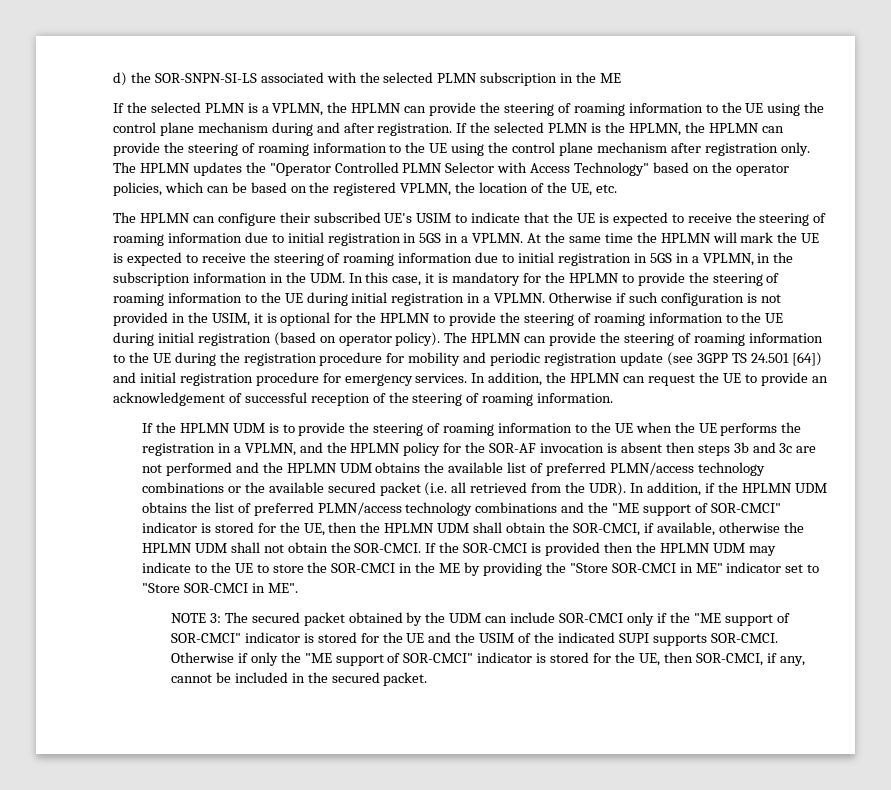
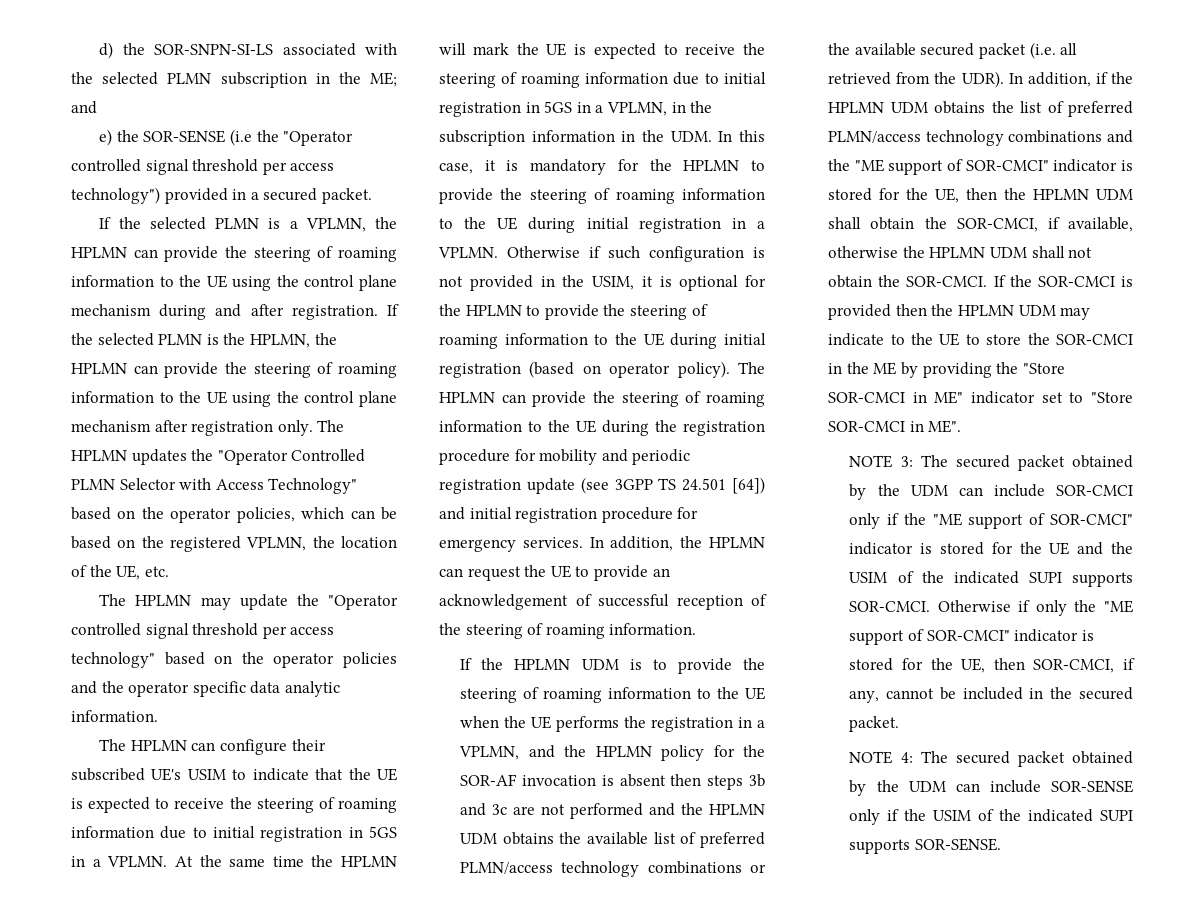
[600,73,622,83] ME -> [370,72,397,87] [71,101,97,114] [99,129,354,146] [71,159,335,175] [71,187,372,204] ME; and // e) the SOR-SENSE (i.e the "Operator controlled signal threshold per access technology") provided in a secured packet.
(617, 188) none -> [99,594,398,610] [71,623,335,639] [71,652,397,668] [71,681,340,697] [71,710,158,722] // The HPLMN may update the "Operator controlled signal threshold per access technology" based on the operator policies and the operator specific data analytic information.
(428, 679) none -> [849,751,1133,767] [849,780,1133,796] [849,809,1133,825] [849,838,1001,854] // NOTE 4: The secured packet obtained by the UDM can include SOR-SENSE only if the USIM of the indicated SUPI supports SOR-SENSE.

